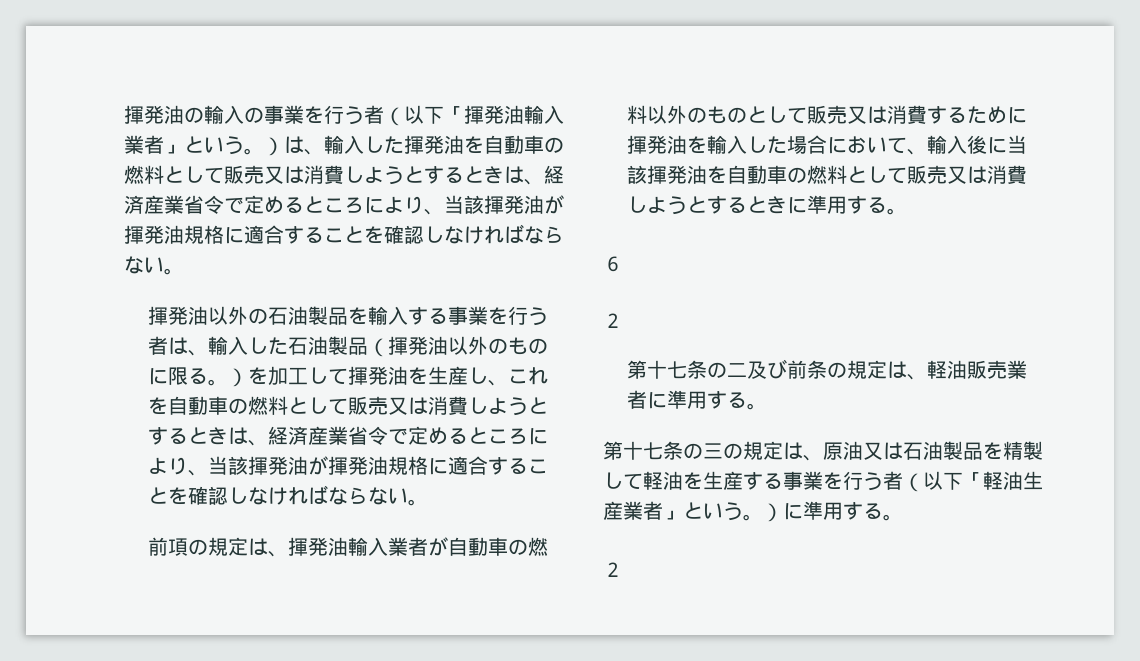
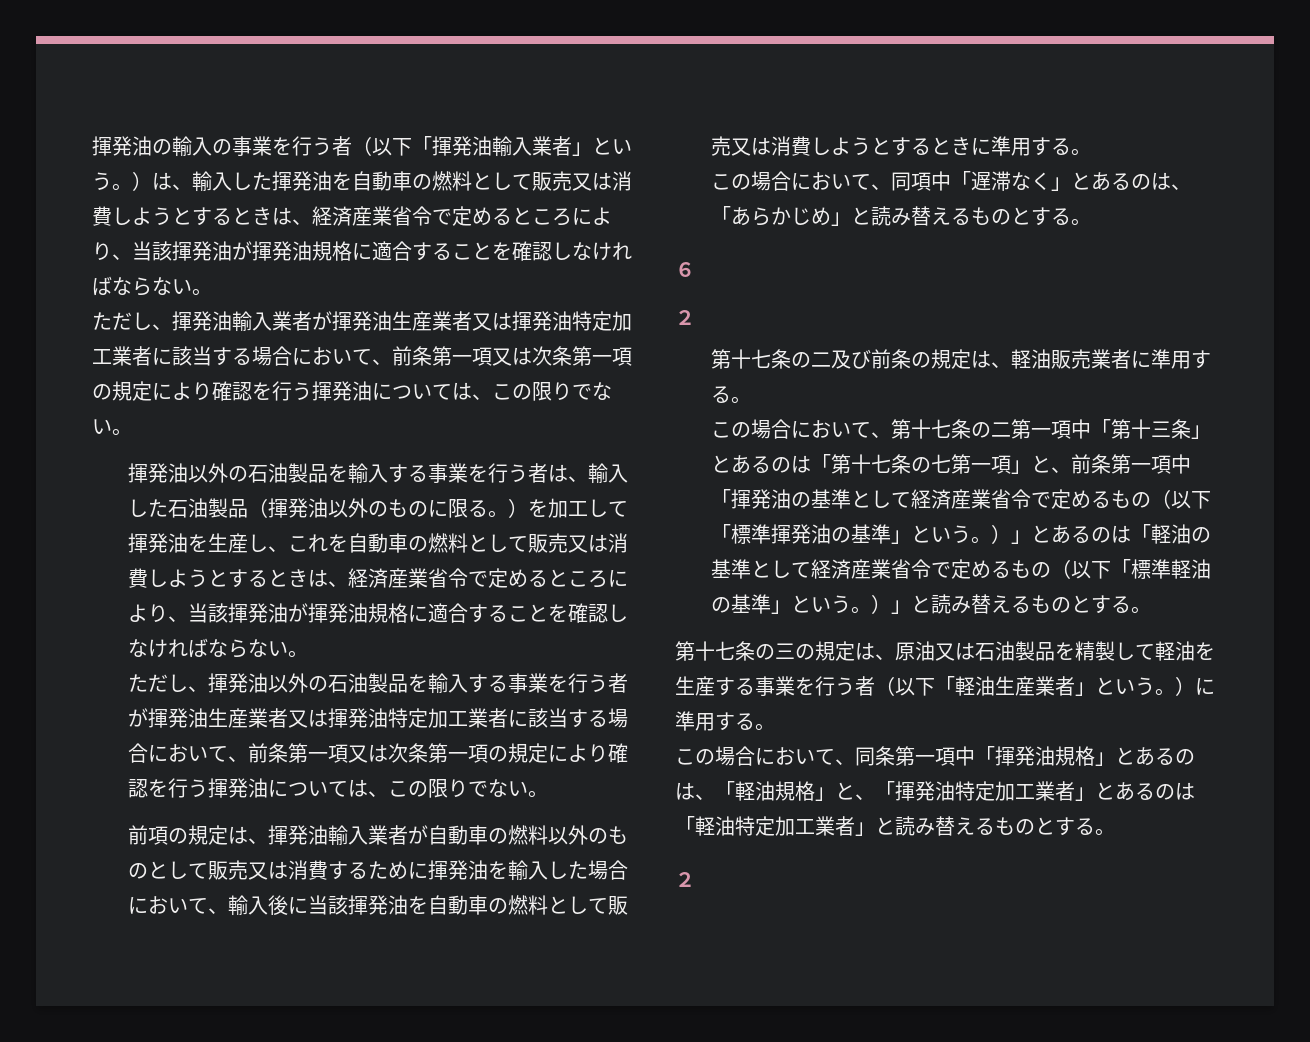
(184, 271) none -> [92,311,632,332] [92,346,632,366] [92,381,612,401] [92,419,132,436] // ただし、揮発油輸入業者が揮発油生産業者又は揮発油特定加工業者に該当する場合において、前条第一項又は次条第一項の規定により確認を行う揮発油については、この限りでない。
(428, 502) none -> [127,673,628,694] [127,708,628,728] [127,743,628,763] [127,778,548,798] // ただし、揮発油以外の石油製品を輸入する事業を行う者が揮発油生産業者又は揮発油特定加工業者に該当する場合において、前条第一項又は次条第一項の規定により確認を行う揮発油については、この限りでない。
(907, 211) none -> [710,171,1191,191] [710,206,1091,226] // この場合において、同項中「遅滞なく」とあるのは、「あらかじめ」と読み替えるものとする。
(767, 406) none -> [710,419,1211,439] [710,454,1191,474] [710,489,1211,509] [710,524,1211,544] [710,559,1211,579] [710,594,1151,614] // この場合において、第十七条の二第一項中「第十三条」とあるのは「第十七条の七第一項」と、前条第一項中「揮発油の基準として経済産業省令で定めるもの（以下「標準揮発油の基準」という。）」とあるのは「軽油の基準として経済産業省令で定めるもの（以下「標準軽油の基準」という。）」と読み替えるものとする。
(903, 517) none -> [675,746,1195,766] [675,781,1195,801] [675,816,1115,836] // この場合において、同条第一項中「揮発油規格」とあるのは、「軽油規格」と、「揮発油特定加工業者」とあるのは「軽油特定加工業者」と読み替えるものとする。

